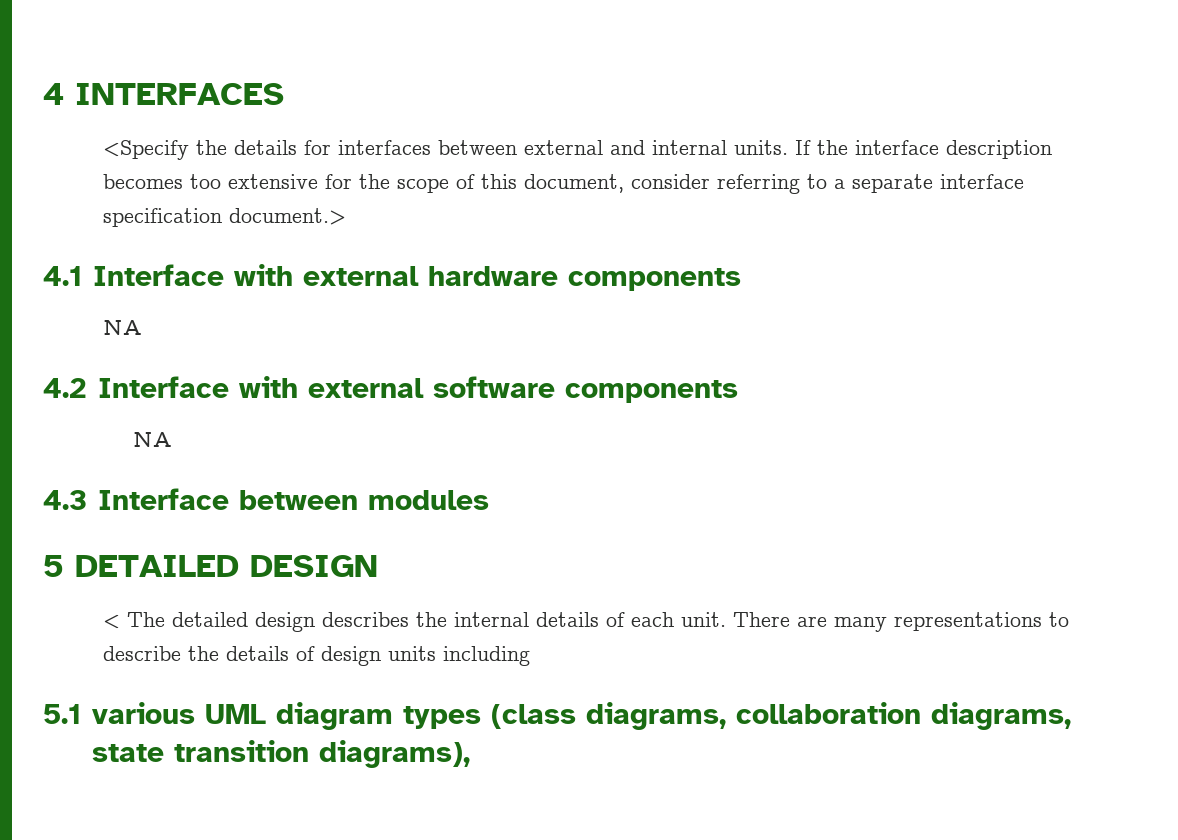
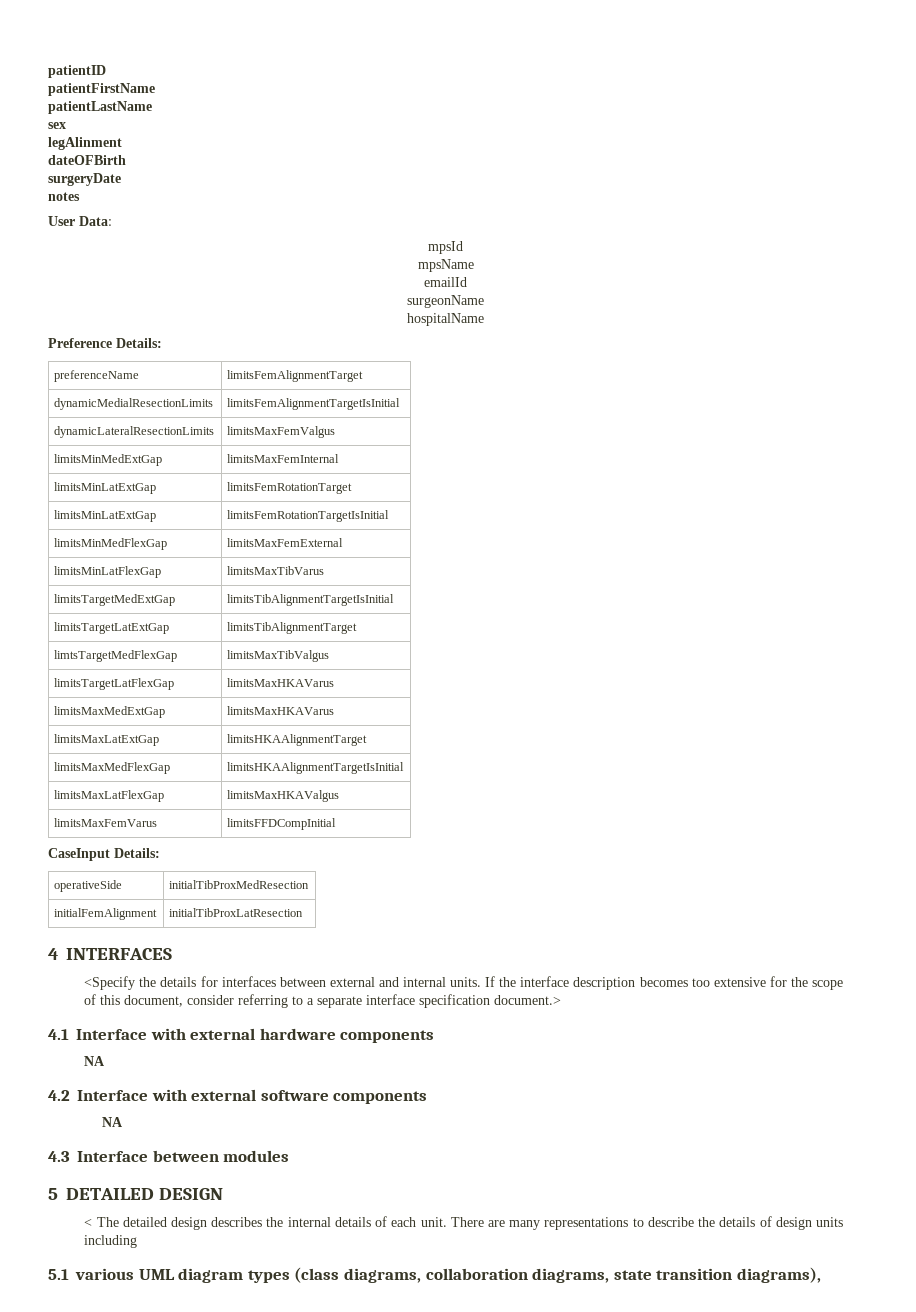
(43, 94) none -> [48,65,106,78] [48,83,155,96] [48,101,152,114] [48,122,66,129] [48,137,122,150] [48,155,126,165] [48,173,121,186] [48,192,80,201] [48,216,112,226] [428,241,463,254] [417,259,474,272] [424,277,467,287] [407,295,484,308] [407,313,484,326] [48,338,162,348] [54,370,140,382] [227,370,364,382] [54,398,214,410] [227,398,401,410] [54,426,215,438] [227,426,336,438] [54,454,163,466] [227,454,340,463] [54,482,157,494] [227,482,353,494] [54,510,157,522] [227,510,390,522] [54,538,168,550] [227,538,344,547] [54,566,162,578] [227,566,325,575] [54,594,176,606] [227,594,395,606] [54,622,170,634] [227,622,358,634] [54,650,178,662] [227,650,330,662] [54,678,175,690] [227,678,335,687] [54,706,166,718] [227,706,335,715] [54,734,160,746] [227,734,368,746] [54,762,171,774] [227,762,405,774] [54,790,165,802] [227,790,340,802] [54,818,158,827] [227,818,337,830] [48,848,160,861] [54,880,123,892] [169,880,310,889] [54,908,158,920] [169,908,304,917] patientID // patientFirstName // patientLastName // sex // legAlinment // dateOFBirth // surgeryDate // notes // User Data: // mpsId // mpsName // emailId // surgeonName // hospitalName // Preference Details: // preferenceName | limitsFemAlignmentTarget // dynamicMedialResectionLimits | limitsFemAlignmentTargetIsInitial // dynamicLateralResectionLimits | limitsMaxFemValgus // limitsMinMedExtGap | limitsMaxFemInternal // limitsMinLatExtGap | limitsFemRotationTarget // limitsMinLatExtGap | limitsFemRotationTargetIsInitial // limitsMinMedFlexGap | limitsMaxFemExternal // limitsMinLatFlexGap | limitsMaxTibVarus // limitsTargetMedExtGap | limitsTibAlignmentTargetIsInitial // limitsTargetLatExtGap | limitsTibAlignmentTarget // limtsTargetMedFlexGap | limitsMaxTibValgus // limitsTargetLatFlexGap | limitsMaxHKAVarus // limitsMaxMedExtGap | limitsMaxHKAVarus // limitsMaxLatExtGap | limitsHKAAlignmentTarget // limitsMaxMedFlexGap | limitsHKAAlignmentTargetIsInitial // limitsMaxLatFlexGap | limitsMaxHKAValgus // limitsMaxFemVarus | limitsFFDCompInitial // CaseInput Details: // operativeSide | initialTibProxMedResection // initialFemAlignment | initialTibProxLatResection //

